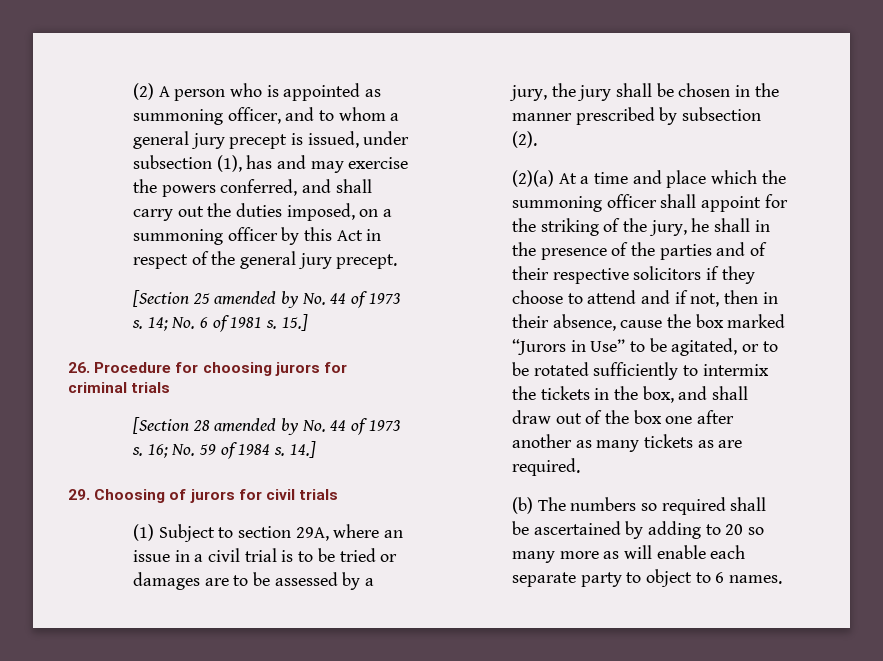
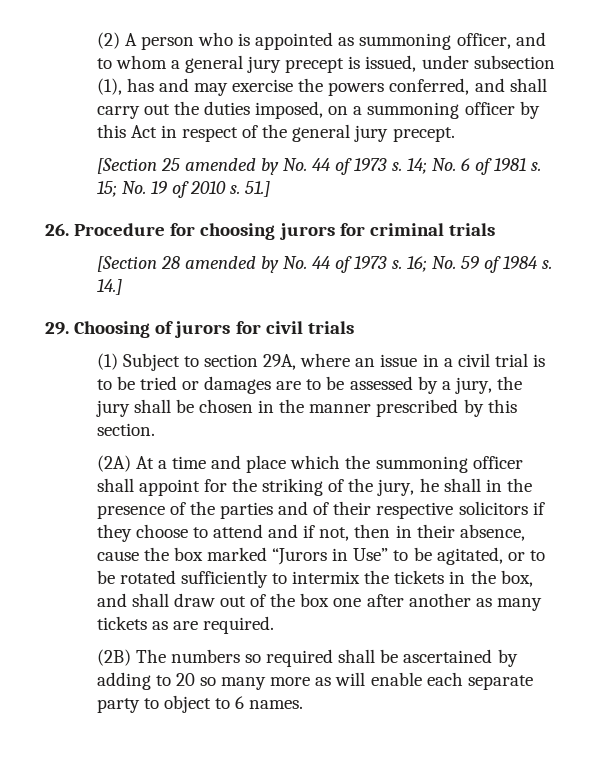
[281,314,308,331] 15.] -> [96,181,271,198] 15; No. 19 of 2010 s. 51.]
[681,107,761,121] [511,131,537,148] [511,170,554,187] subsection (2). // (2)(a) -> [487,399,517,413] [96,423,155,436] [96,455,131,472] this section. // (2A)
[511,497,533,514] (b) -> [96,649,131,666] (2B)

